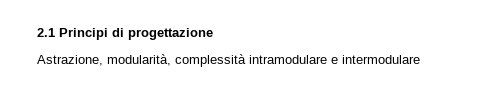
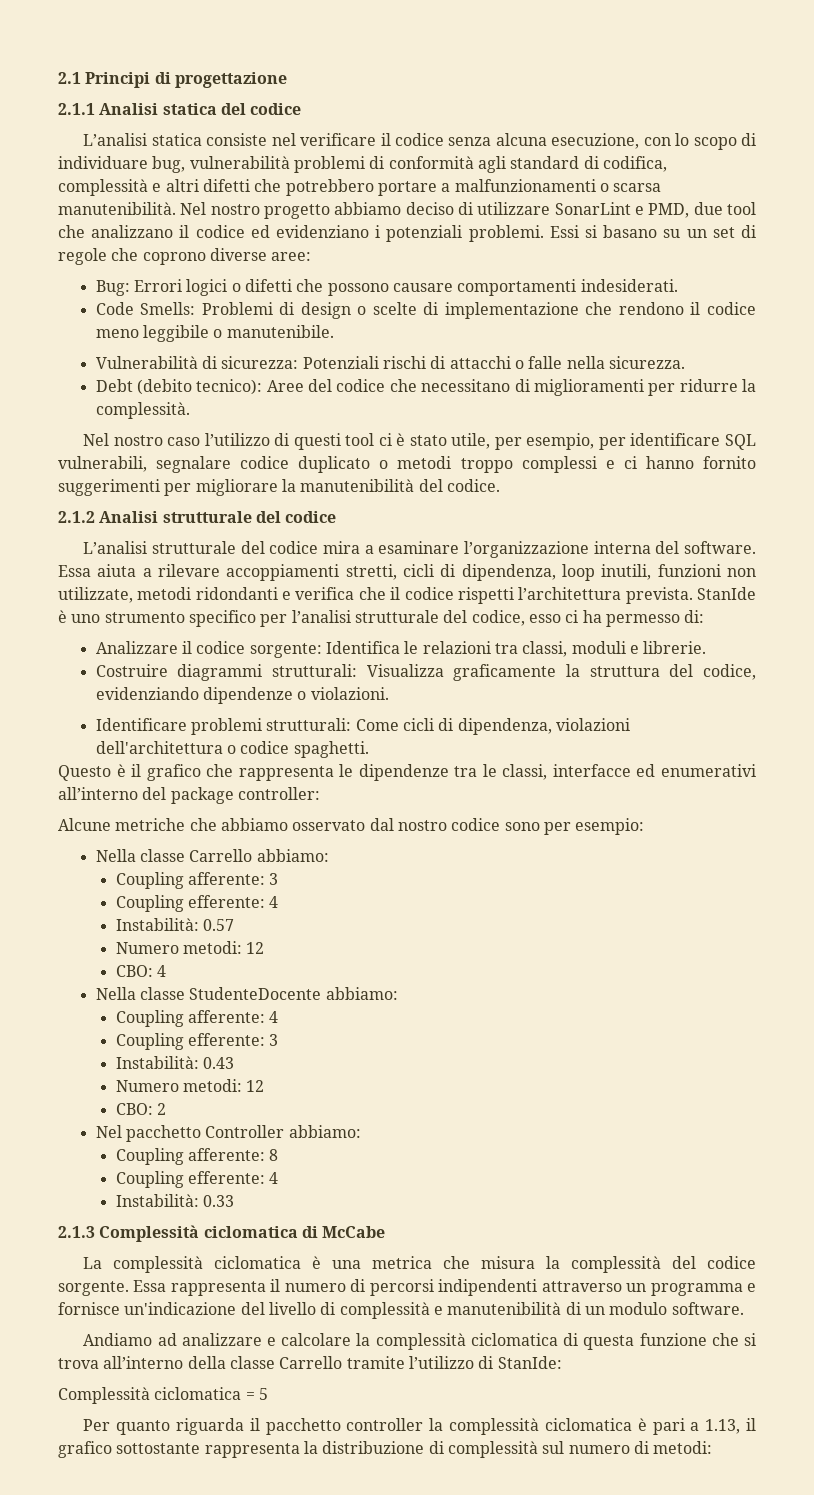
[37,54,420,67] Astrazione, modularità, complessità intramodulare e intermodulare -> [58,103,302,115] [83,133,757,150] [58,156,667,173] [58,179,662,196] [58,202,756,219] [58,225,757,242] [58,248,312,265] [95,279,678,296] [95,302,757,319] [95,325,334,342] [95,356,685,369] [95,379,756,396] [95,402,190,419] [83,433,757,450] [58,456,757,473] [58,479,500,496] [58,511,337,523] [83,541,756,558] [58,564,757,581] [58,587,757,604] [58,610,705,627] [95,641,707,658] [95,664,756,681] [95,687,389,704] [95,718,630,735] [95,741,369,758] [58,764,757,781] [58,787,320,804] [58,818,645,835] [95,849,329,862] [115,872,279,889] [115,895,279,912] [115,918,234,931] [115,941,265,954] [115,965,166,977] [95,987,398,1000] [115,1010,279,1027] [115,1033,279,1050] [115,1056,234,1069] [115,1079,265,1092] [115,1103,166,1115] [95,1125,361,1142] [115,1148,279,1165] [115,1171,279,1188] [115,1194,234,1207] [58,1225,386,1242] [83,1256,756,1273] [58,1279,757,1296] [58,1302,744,1319] [83,1333,756,1350] [58,1356,562,1369] [58,1387,268,1404] [83,1418,757,1435] [58,1441,713,1458] 2.1.1 Analisi statica del codice // L’analisi statica consiste nel verificare il codice senza alcuna esecuzione, con lo scopo di individuare bug, vulnerabilità problemi di conformità agli standard di codifica, complessità e altri difetti che potrebbero portare a malfunzionamenti o scarsa manutenibilità. Nel nostro progetto abbiamo deciso di utilizzare SonarLint e PMD, due tool che analizzano il codice ed evidenziano i potenziali problemi. Essi si basano su un set di regole che coprono diverse aree: // Bug: Errori logici o difetti che possono causare comportamenti indesiderati. // Code Smells: Problemi di design o scelte di implementazione che rendono il codice meno leggibile o manutenibile. // Vulnerabilità di sicurezza: Potenziali rischi di attacchi o falle nella sicurezza. // Debt (debito tecnico): Aree del codice che necessitano di miglioramenti per ridurre la complessità. // Nel nostro caso l’utilizzo di questi tool ci è stato utile, per esempio, per identificare SQL vulnerabili, segnalare codice duplicato o metodi troppo complessi e ci hanno fornito suggerimenti per migliorare la manutenibilità del codice. // 2.1.2 Analisi strutturale del codice // L’analisi strutturale del codice mira a esaminare l’organizzazione interna del software. Essa aiuta a rilevare accoppiamenti stretti, cicli di dipendenza, loop inutili, funzioni non utilizzate, metodi ridondanti e verifica che il codice rispetti l’architettura prevista. StanIde è uno strumento specifico per l’analisi strutturale del codice, esso ci ha permesso di: // Analizzare il codice sorgente: Identifica le relazioni tra classi, moduli e librerie. // Costruire diagrammi strutturali: Visualizza graficamente la struttura del codice, evidenziando dipendenze o violazioni. // Identificare problemi strutturali: Come cicli di dipendenza, violazioni dell'architettura o codice spaghetti. // Questo è il grafico che rappresenta le dipendenze tra le classi, interfacce ed enumerativi all’interno del package controller: // Alcune metriche che abbiamo osservato dal nostro codice sono per esempio: // Nella classe Carrello abbiamo: // Coupling afferente: 3 // Coupling efferente: 4 // Instabilità: 0.57 // Numero metodi: 12 // CBO: 4 // Nella classe StudenteDocente abbiamo: // Coupling afferente: 4 // Coupling efferente: 3 // Instabilità: 0.43 // Numero metodi: 12 // CBO: 2 // Nel pacchetto Controller abbiamo: // Coupling afferente: 8 // Coupling efferente: 4 // Instabilità: 0.33 // 2.1.3 Complessità ciclomatica di McCabe // La complessità ciclomatica è una metrica che misura la complessità del codice sorgente. Essa rappresenta il numero di percorsi indipendenti attraverso un programma e fornisce un'indicazione del livello di complessità e manutenibilità di un modulo software. // Andiamo ad analizzare e calcolare la complessità ciclomatica di questa funzione che si trova all’interno della classe Carrello tramite l’utilizzo di StanIde: // Complessità ciclomatica = 5 // Per quanto riguarda il pacchetto controller la complessità ciclomatica è pari a 1.13, il grafico sottostante rappresenta la distribuzione di complessità sul numero di metodi:

